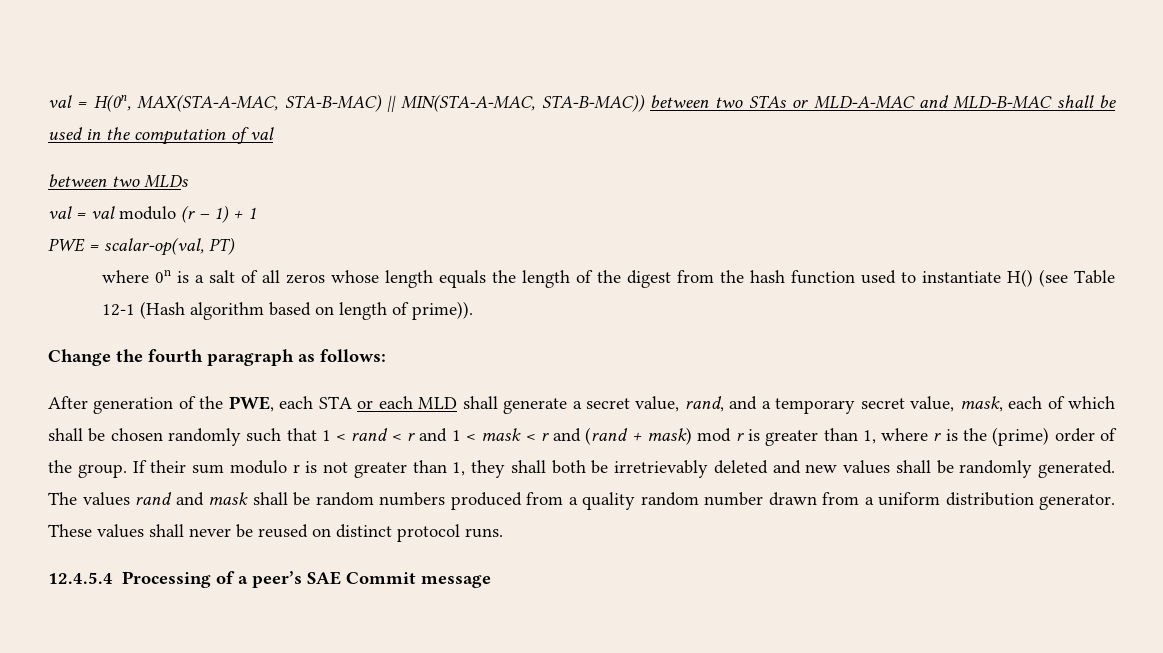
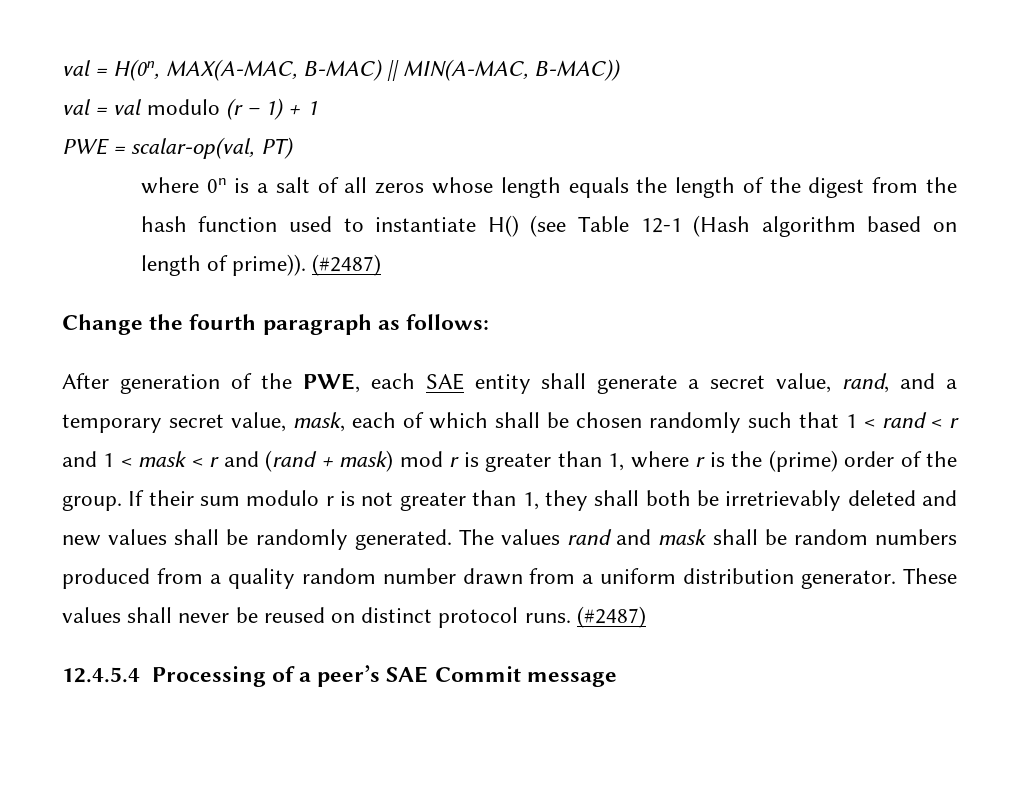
[137,94,1116,112] [48,127,274,145] [48,174,188,188] MAX(STA-A-MAC, STA-B-MAC) || MIN(STA-A-MAC, STA-B-MAC)) between two STAs or MLD-A-MAC and MLD-B-MAC shall be used in the computation of val // between two MLDs -> [165,59,622,81] MAX(A-MAC, B-MAC) || MIN(A-MAC, B-MAC))
(473, 310) none -> [312,254,382,276] (#2487)
[318,396,458,409] STA or each MLD -> [425,373,531,394] SAE entity
(503, 533) none -> [576,606,646,628] (#2487)

